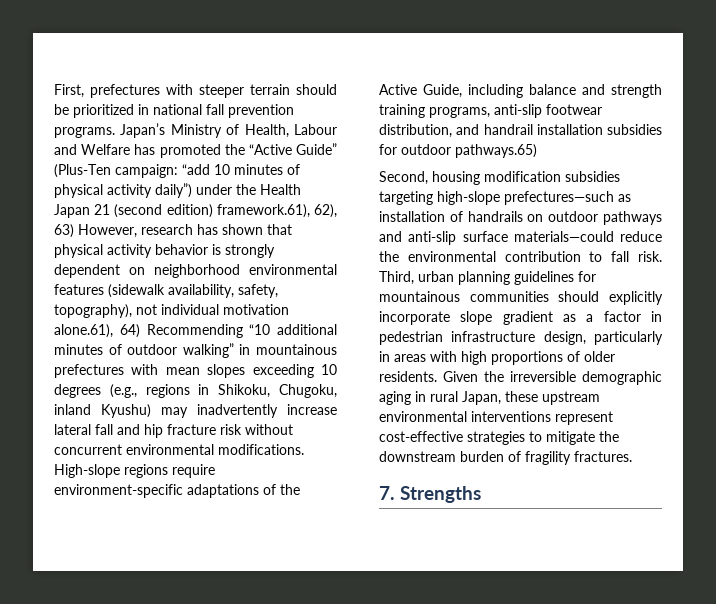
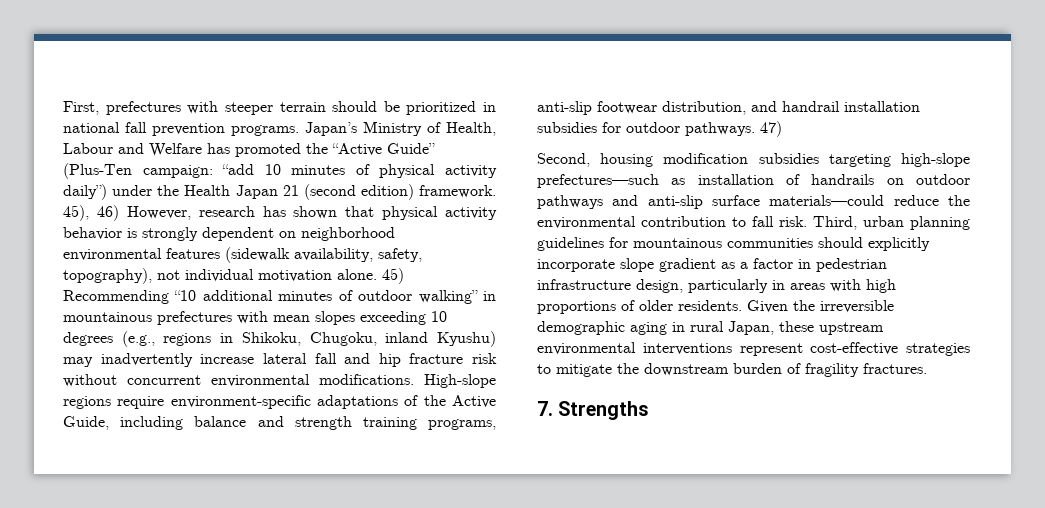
[216,204,337,218] [54,224,74,238] framework.61), 62), 63) -> [419,185,496,198] [63,205,119,221] framework. 45), 46)
[54,324,140,338] alone.61), 64) -> [337,268,404,284] alone. 45)
[455,144,537,158] pathways.65) -> [685,121,782,137] pathways. 47)

